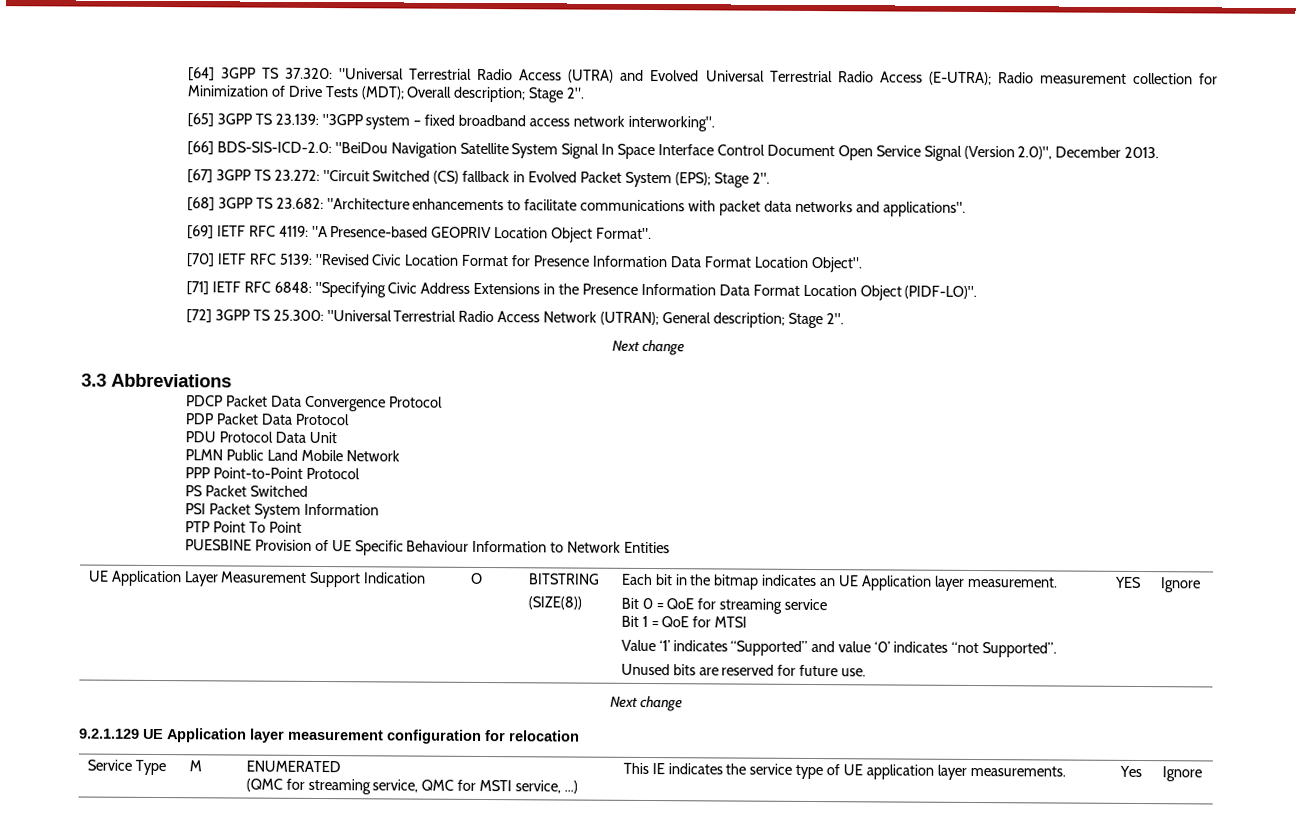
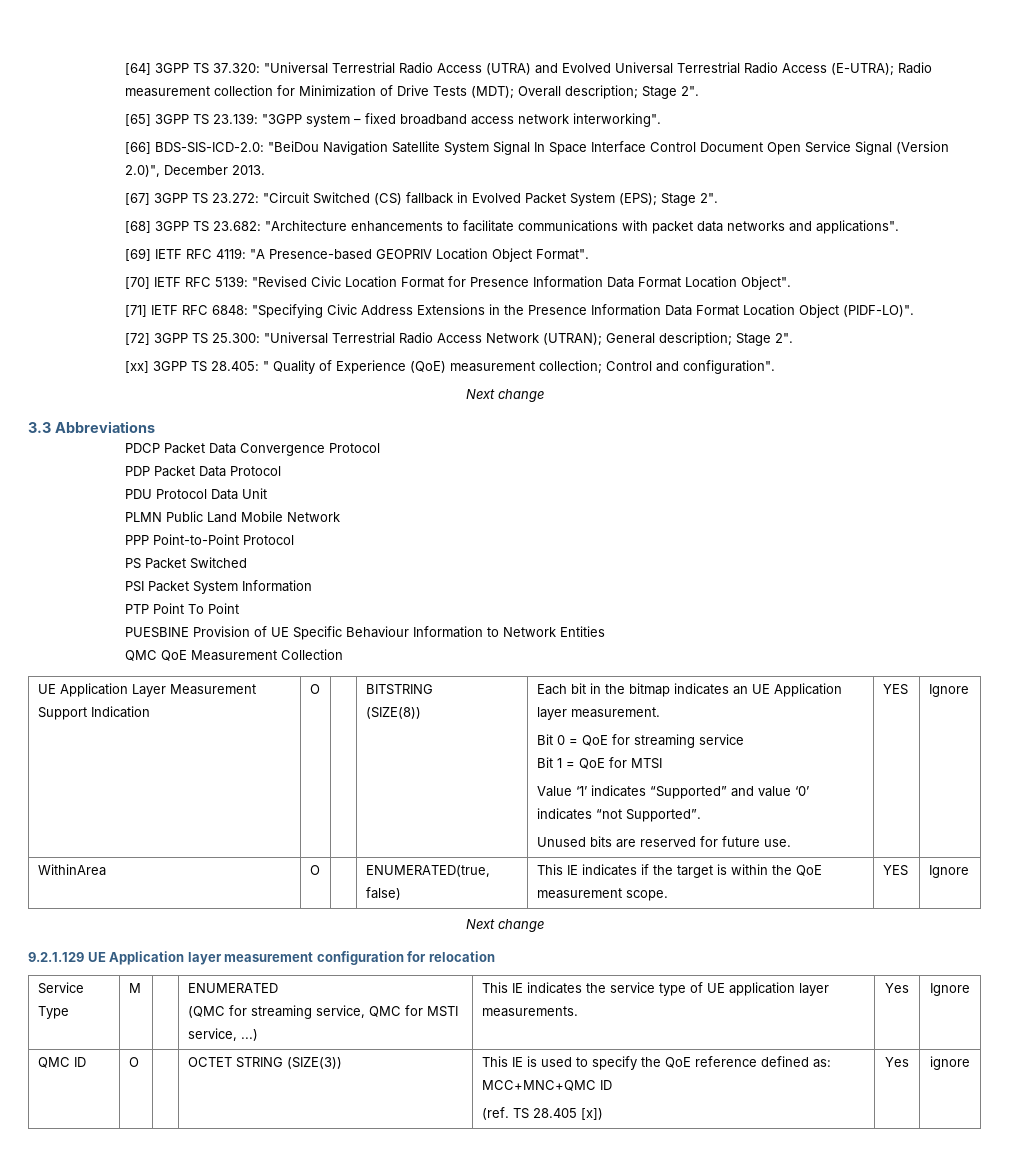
(844, 319) none -> [125,360,776,374] // [xx] 3GPP TS 28.405: " Quality of Experience (QoE) measurement collection; Control and configuration".
(671, 547) none -> [125,649,344,661] // QMC QoE Measurement Collection
(1201, 585) none -> [37,864,106,876] [309,865,320,875] [365,865,490,877] [365,887,401,900] [536,864,822,878] [536,888,668,901] [882,865,908,876] [928,865,969,878] // WithinArea | O | | ENUMERATED(true, false) | This IE indicates if the target is within the QoE measurement scope. | YES | Ignore
(1202, 774) none -> [37,1057,86,1068] [128,1057,139,1067] [187,1057,342,1069] [481,1056,831,1070] [481,1080,612,1091] [481,1107,603,1120] [885,1057,909,1067] [930,1056,970,1070] // QMC ID | O | | OCTET STRING (SIZE(3)) | This IE is used to specify the QoE reference defined as: MCC+MNC+QMC ID // (ref. TS 28.405 [x]) | Yes | ignore

